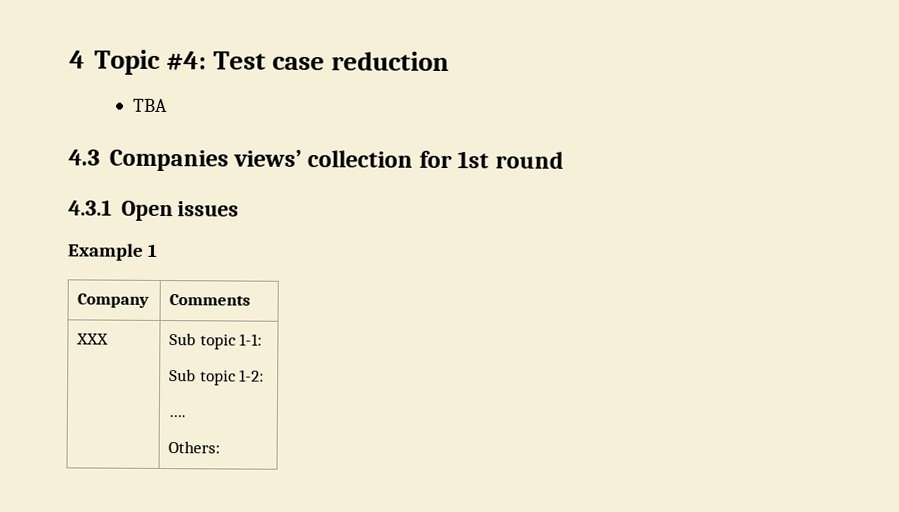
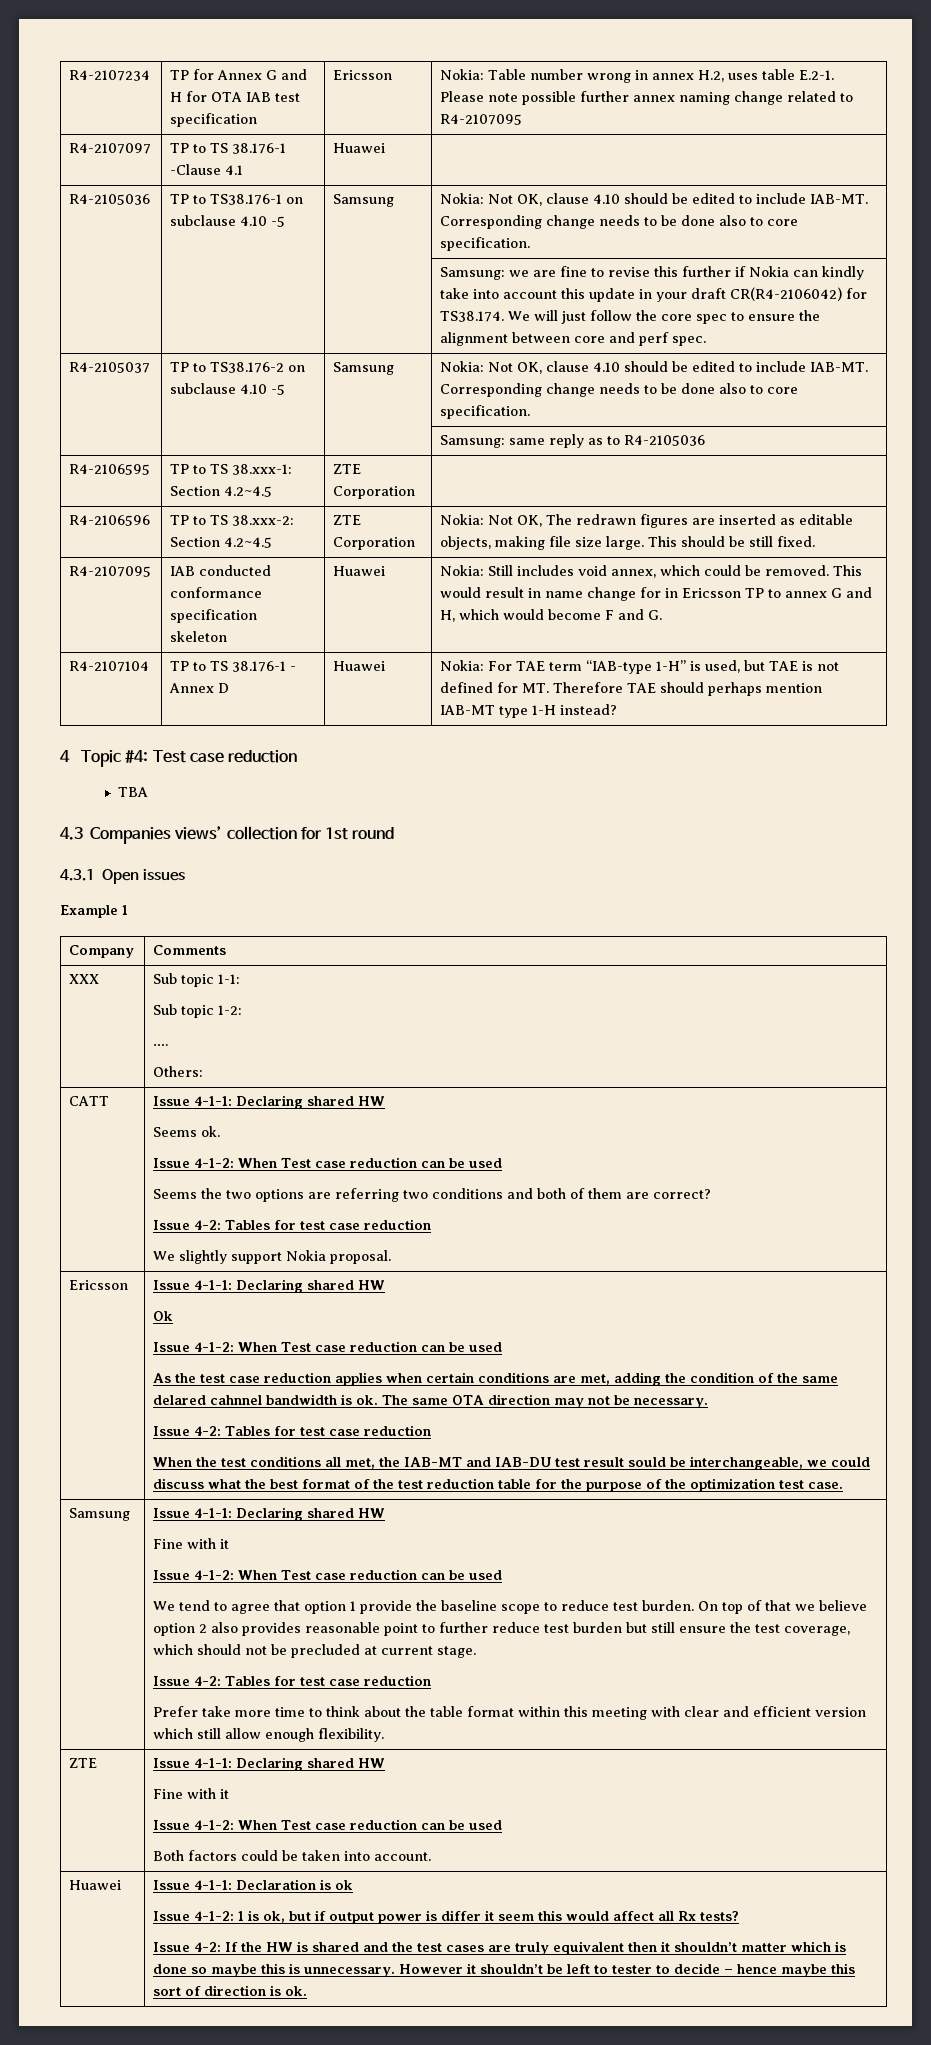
(69, 59) none -> [69,70,151,81] [170,69,308,80] [170,91,301,102] [170,113,258,127] [333,70,393,80] [440,69,835,83] [440,91,854,105] [440,114,523,125] [69,143,152,154] [170,143,287,154] [170,164,244,175] [333,143,386,153] [69,194,151,205] [170,194,304,205] [170,215,286,227] [333,194,395,207] [440,193,869,206] [440,215,799,229] [440,237,531,251] [440,266,865,280] [440,287,868,302] [440,310,821,324] [440,332,707,346] [69,362,151,373] [170,362,306,373] [170,383,286,395] [333,362,395,375] [440,361,869,374] [440,383,799,397] [440,405,531,419] [440,434,706,448] [69,464,151,475] [170,464,293,475] [170,486,273,497] [333,464,362,474] [333,486,416,499] [69,515,151,526] [170,515,295,526] [170,537,273,548] [333,515,362,525] [333,537,416,550] [440,514,854,528] [440,536,816,550] [69,566,152,577] [170,565,272,576] [170,587,263,598] [170,609,258,623] [170,631,228,642] [333,566,386,576] [440,565,863,578] [440,587,873,601] [440,609,663,622] [69,661,150,672] [170,661,297,672] [169,683,230,693] [333,661,386,671] [440,660,840,674] [440,682,823,696] [440,704,618,718] R4-2107234 | TP for Annex G and H for OTA IAB test specification | Ericsson | Nokia: Table number wrong in annex H.2, uses table E.2-1. Please note possible further annex naming change related to R4-2107095 // R4-2107097 | TP to TS 38.176-1 -Clause 4.1 | Huawei | // R4-2105036 | TP to TS38.176-1 on subclause 4.10 -5 | Samsung | Nokia: Not OK, clause 4.10 should be edited to include IAB-MT. Corresponding change needs to be done also to core specification. // | | | Samsung: we are fine to revise this further if Nokia can kindly take into account this update in your draft CR(R4-2106042) for TS38.174. We will just follow the core spec to ensure the alignment between core and perf spec. // R4-2105037 | TP to TS38.176-2 on subclause 4.10 -5 | Samsung | Nokia: Not OK, clause 4.10 should be edited to include IAB-MT. Corresponding change needs to be done also to core specification. // | | | Samsung: same reply as to R4-2105036 // R4-2106595 | TP to TS 38.xxx-1: Section 4.2~4.5 | ZTE Corporation | // R4-2106596 | TP to TS 38.xxx-2: Section 4.2~4.5 | ZTE Corporation | Nokia: Not OK, The redrawn figures are inserted as editable objects, making file size large. This should be still fixed. // R4-2107095 | IAB conducted conformance specification skeleton | Huawei | Nokia: Still includes void annex, which could be removed. This would result in name change for in Ericsson TP to annex G and H, which would become F and G. // R4-2107104 | TP to TS 38.176-1 - Annex D | Huawei | Nokia: For TAE term “IAB-type 1-H” is used, but TAE is not defined for MT. Therefore TAE should perhaps mention IAB-MT type 1-H instead? //
(221, 447) none -> [69,1096,110,1106] [153,1095,386,1109] [153,1126,221,1137] [153,1157,503,1168] [153,1188,712,1202] [153,1219,432,1230] [153,1250,392,1264] [69,1280,129,1290] [153,1279,386,1293] [153,1311,174,1321] [153,1341,503,1352] [153,1372,839,1386] [153,1394,709,1408] [153,1425,432,1436] [153,1456,871,1470] [153,1478,844,1492] [69,1508,131,1521] [153,1507,386,1521] [153,1538,230,1549] [153,1569,503,1580] [153,1600,868,1614] [153,1622,851,1636] [153,1644,477,1658] [153,1675,432,1686] [153,1706,867,1720] [153,1728,385,1742] [69,1758,98,1768] [153,1757,386,1771] [153,1788,230,1799] [153,1819,503,1830] [153,1850,432,1861] [69,1880,122,1890] [153,1879,354,1890] [153,1910,740,1924] [153,1941,847,1955] [153,1963,856,1977] [153,1985,308,1996] // CATT | Issue 4-1-1: Declaring shared HW // Seems ok. // Issue 4-1-2: When Test case reduction can be used // Seems the two options are referring two conditions and both of them are correct? // Issue 4-2: Tables for test case reduction // We slightly support Nokia proposal. // Ericsson | Issue 4-1-1: Declaring shared HW // Ok // Issue 4-1-2: When Test case reduction can be used // As the test case reduction applies when certain conditions are met, adding the condition of the same delared cahnnel bandwidth is ok. The same OTA direction may not be necessary. // Issue 4-2: Tables for test case reduction // When the test conditions all met, the IAB-MT and IAB-DU test result sould be interchangeable, we could discuss what the best format of the test reduction table for the purpose of the optimization test case. // Samsung | Issue 4-1-1: Declaring shared HW // Fine with it // Issue 4-1-2: When Test case reduction can be used // We tend to agree that option 1 provide the baseline scope to reduce test burden. On top of that we believe option 2 also provides reasonable point to further reduce test burden but still ensure the test coverage, which should not be precluded at current stage. // Issue 4-2: Tables for test case reduction // Prefer take more time to think about the table format within this meeting with clear and efficient version which still allow enough flexibility. // ZTE | Issue 4-1-1: Declaring shared HW // Fine with it // Issue 4-1-2: When Test case reduction can be used // Both factors could be taken into account. // Huawei | Issue 4-1-1: Declaration is ok // Issue 4-1-2: 1 is ok, but if output power is differ it seem this would affect all Rx tests? // Issue 4-2: If the HW is shared and the test cases are truly equivalent then it shouldn’t matter which is done so maybe this is unnecessary. However it shouldn’t be left to tester to decide – hence maybe this sort of direction is ok.

